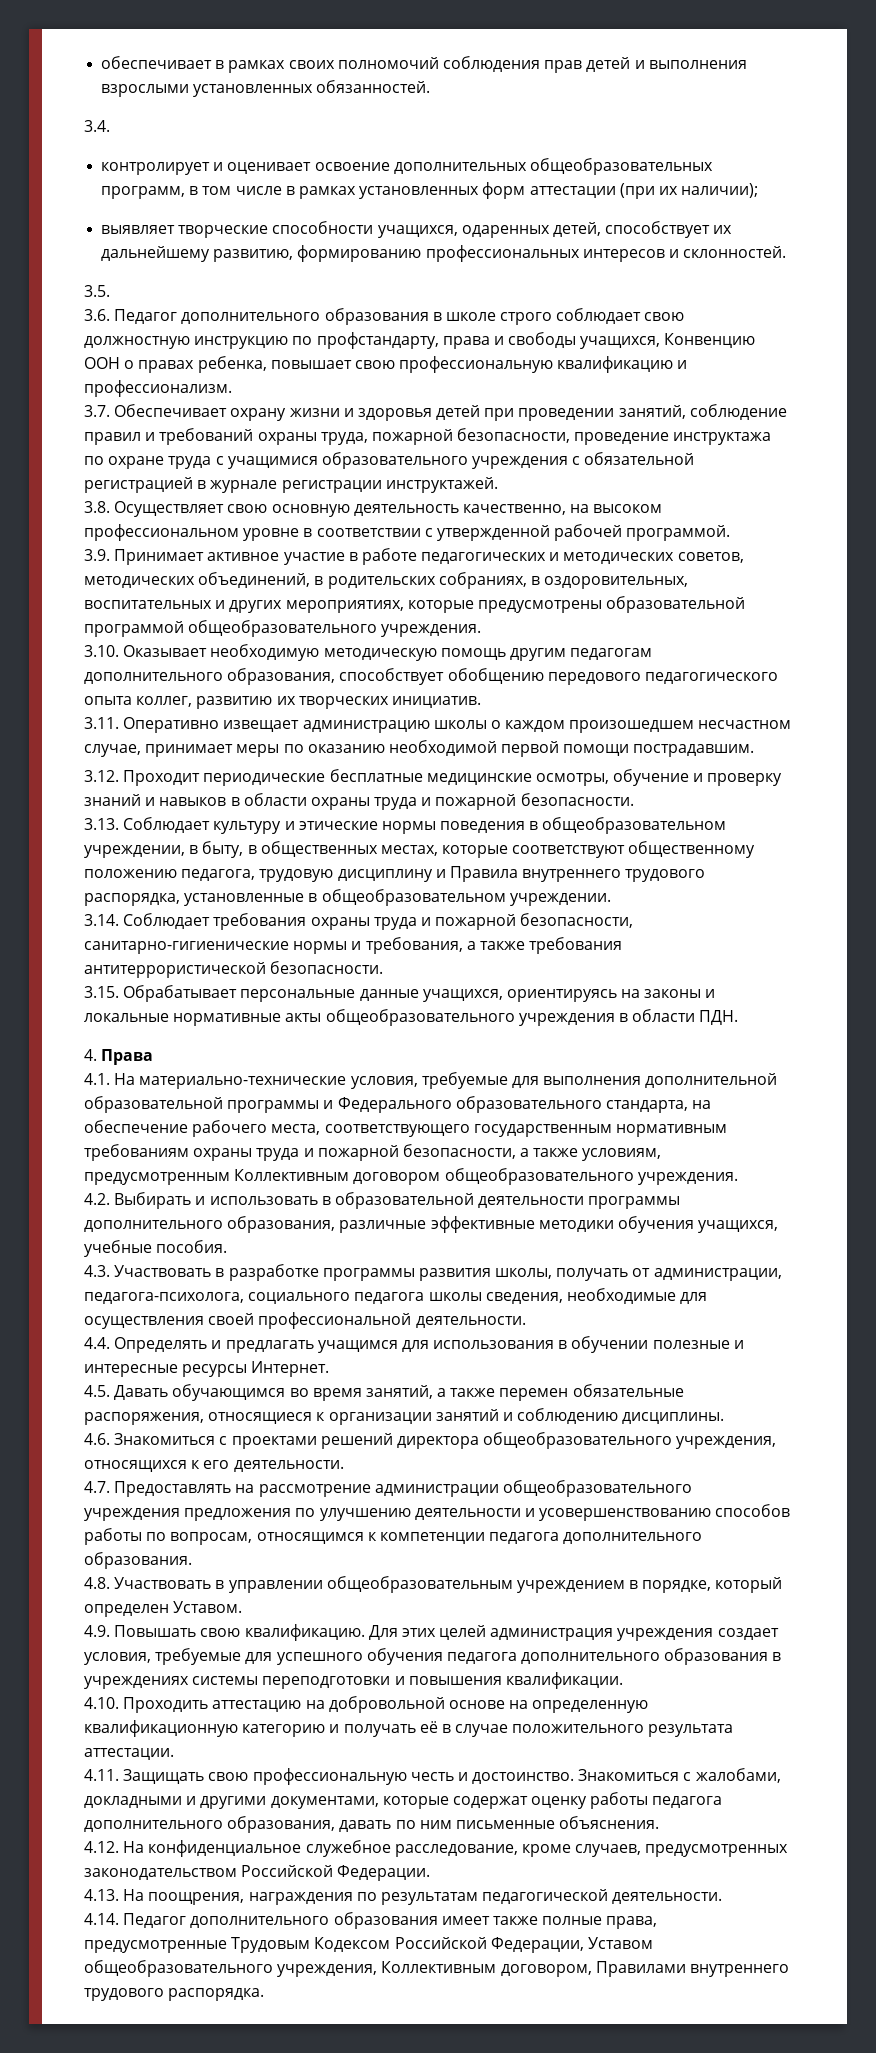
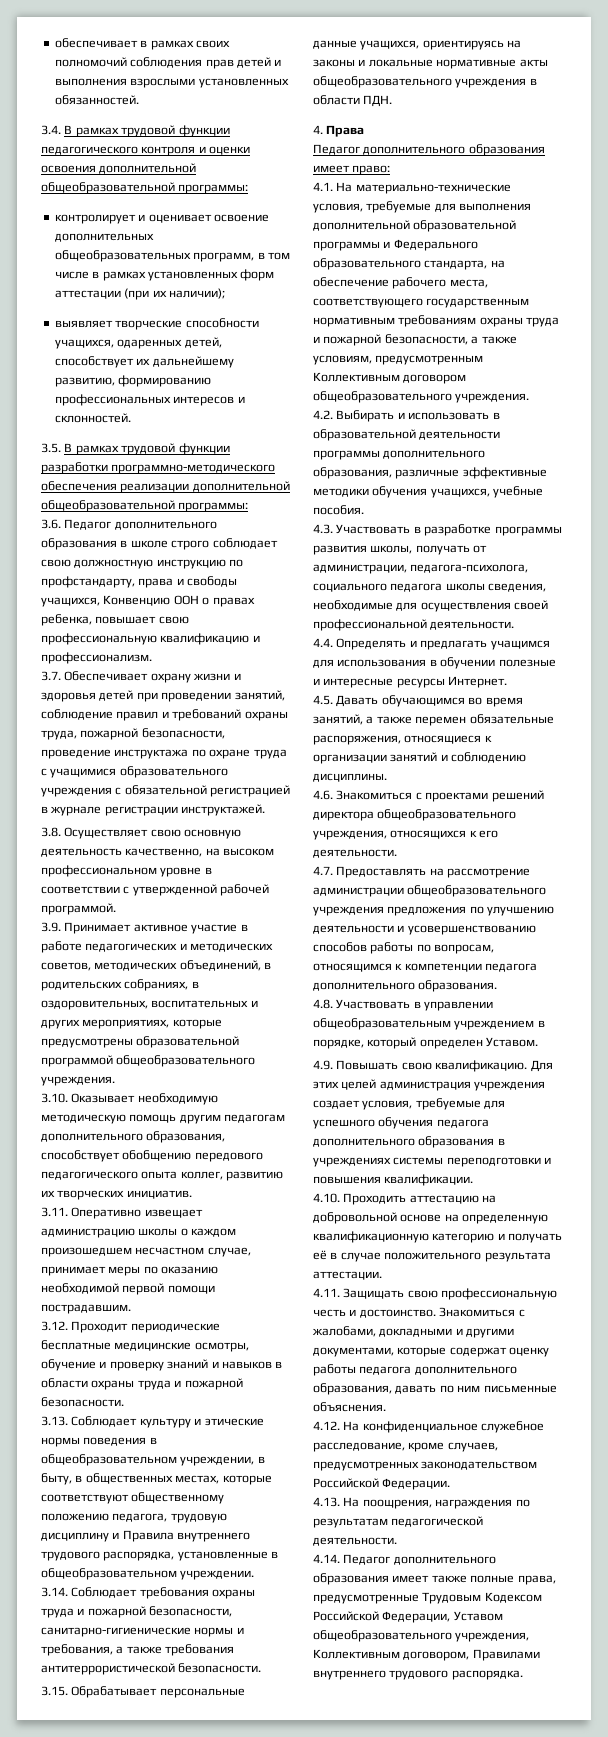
(110, 126) none -> [64,125,230,137] [41,146,251,156] [41,163,197,174] [41,182,249,194] В рамках трудовой функции педагогического контроля и оценки освоения дополнительной общеобразовательной программы:
(110, 291) none -> [64,443,230,455] [41,462,276,474] [41,481,290,493] [41,500,249,512] В рамках трудовой функции разработки программно-методического обеспечения реализации дополнительной общеобразовательной программы:
(154, 1057) none -> [313,144,545,156] [313,165,391,175] // Педагог дополнительного образования имеет право:

